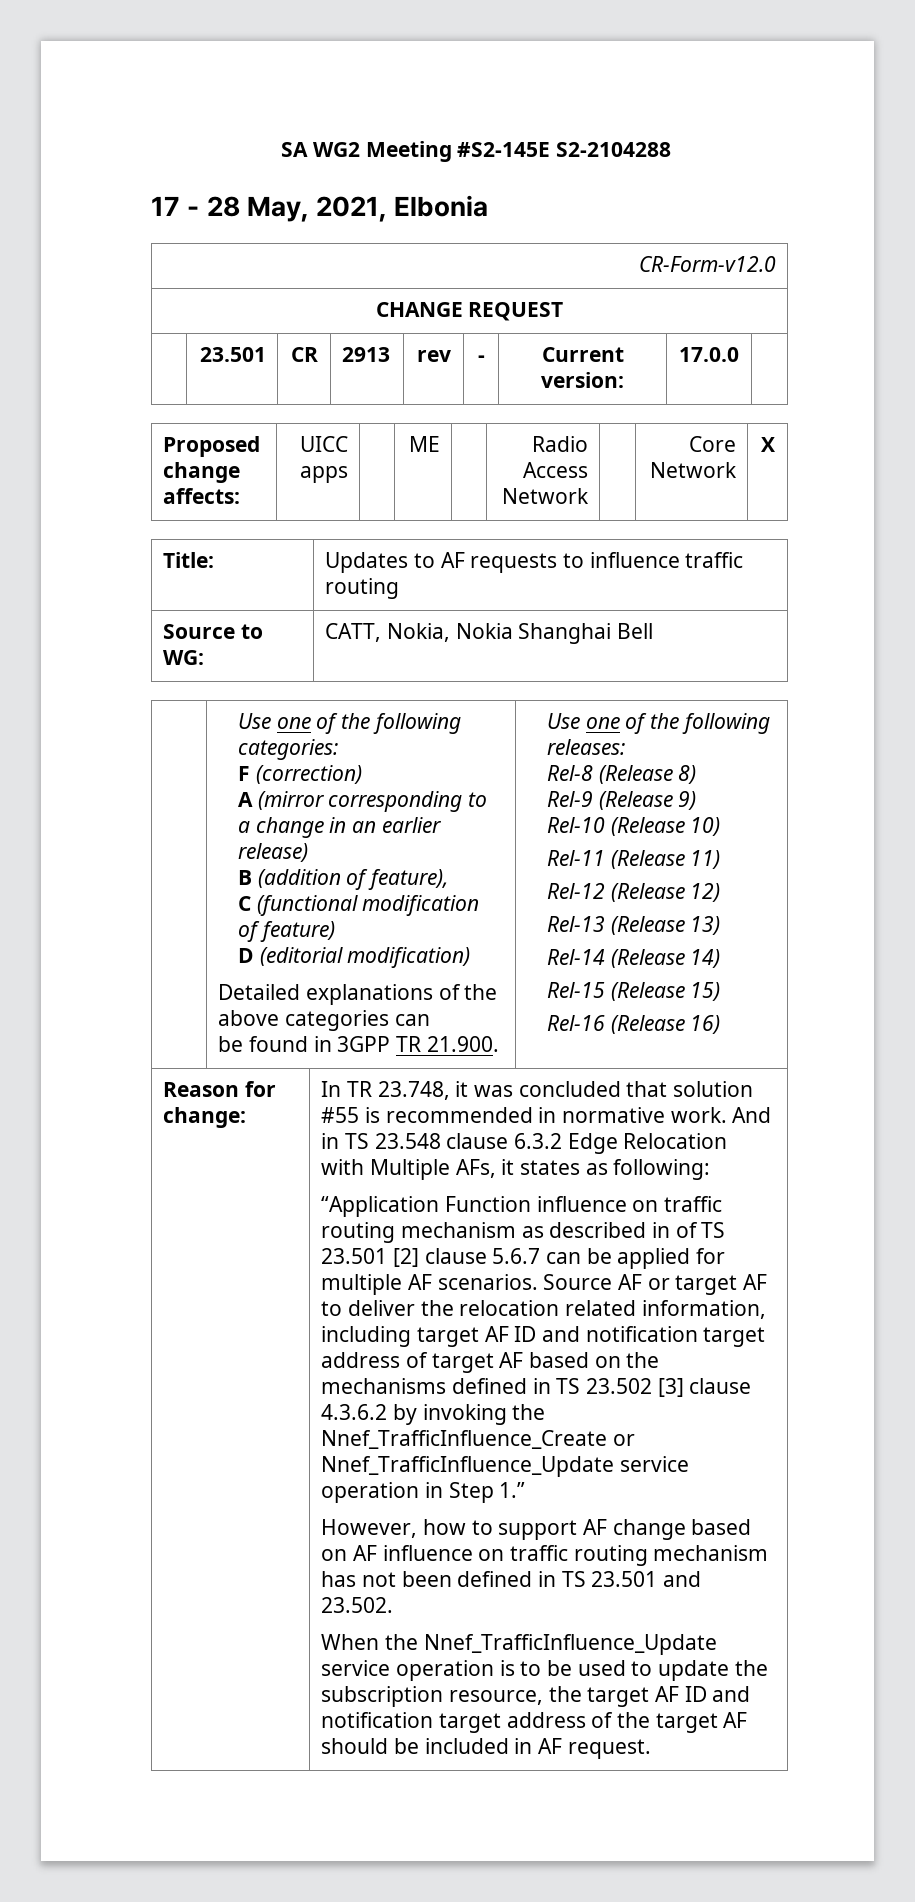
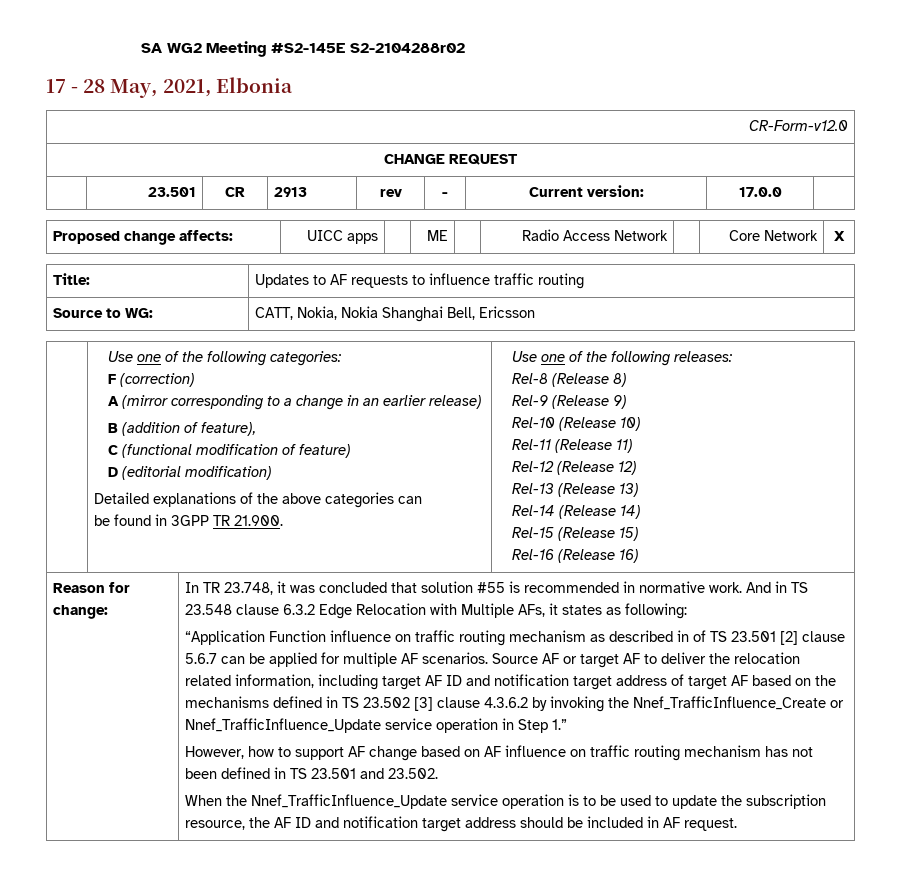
[556,142,672,157] S2-2104288 -> [349,43,465,53] S2-2104288r02
[616,623,653,639] Bell -> [447,306,536,320] Bell, Ericsson
[587,1686,751,1707] [321,1712,748,1733] target AF ID and notification target address of the target AF -> [274,816,517,832] AF ID and notification target address

